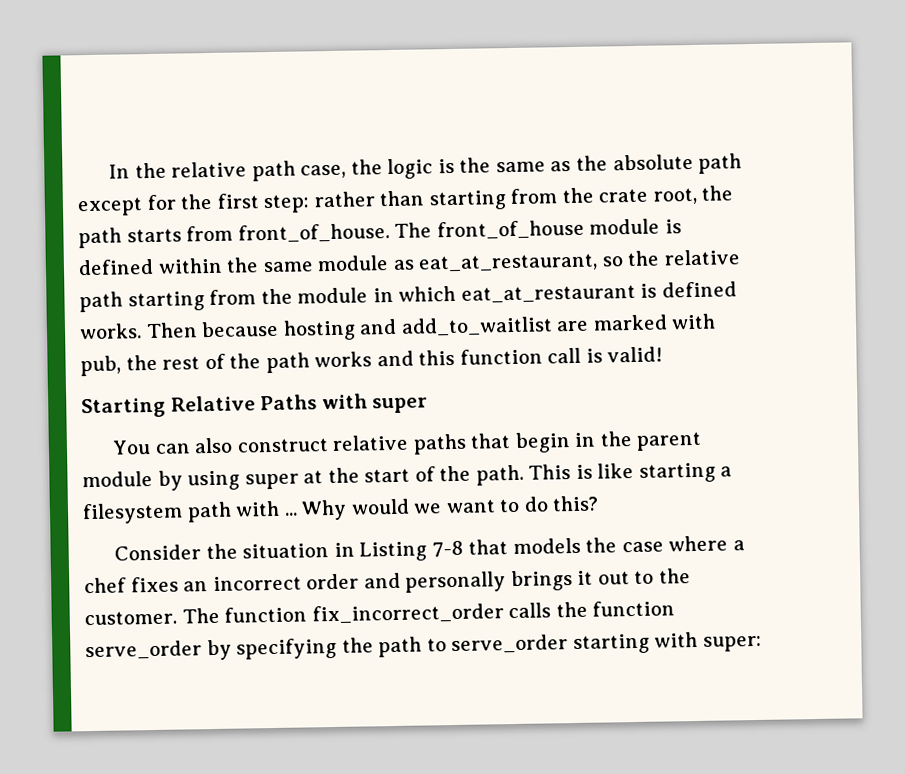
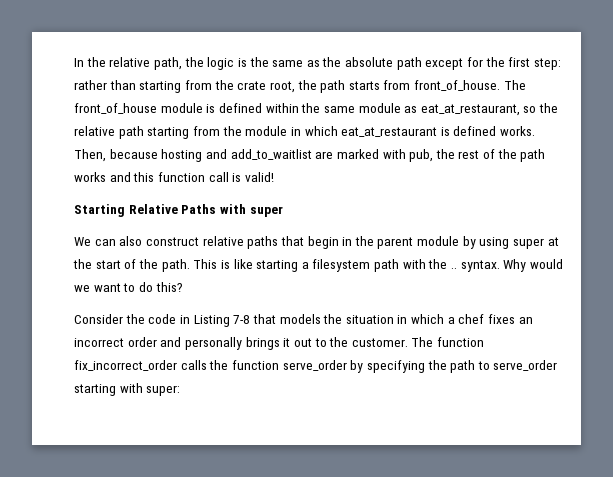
[251,160,347,182] path case, -> [153,57,182,70] path,
[145,322,198,339] Then -> [74,149,106,162] Then,
[112,440,152,455] You -> [74,237,91,246] We
[284,512,298,516] ... -> [428,259,500,272] the .. syntax.
[242,543,330,559] situation -> [148,314,177,324] code
[621,535,729,553] case where -> [345,314,445,324] situation in which

